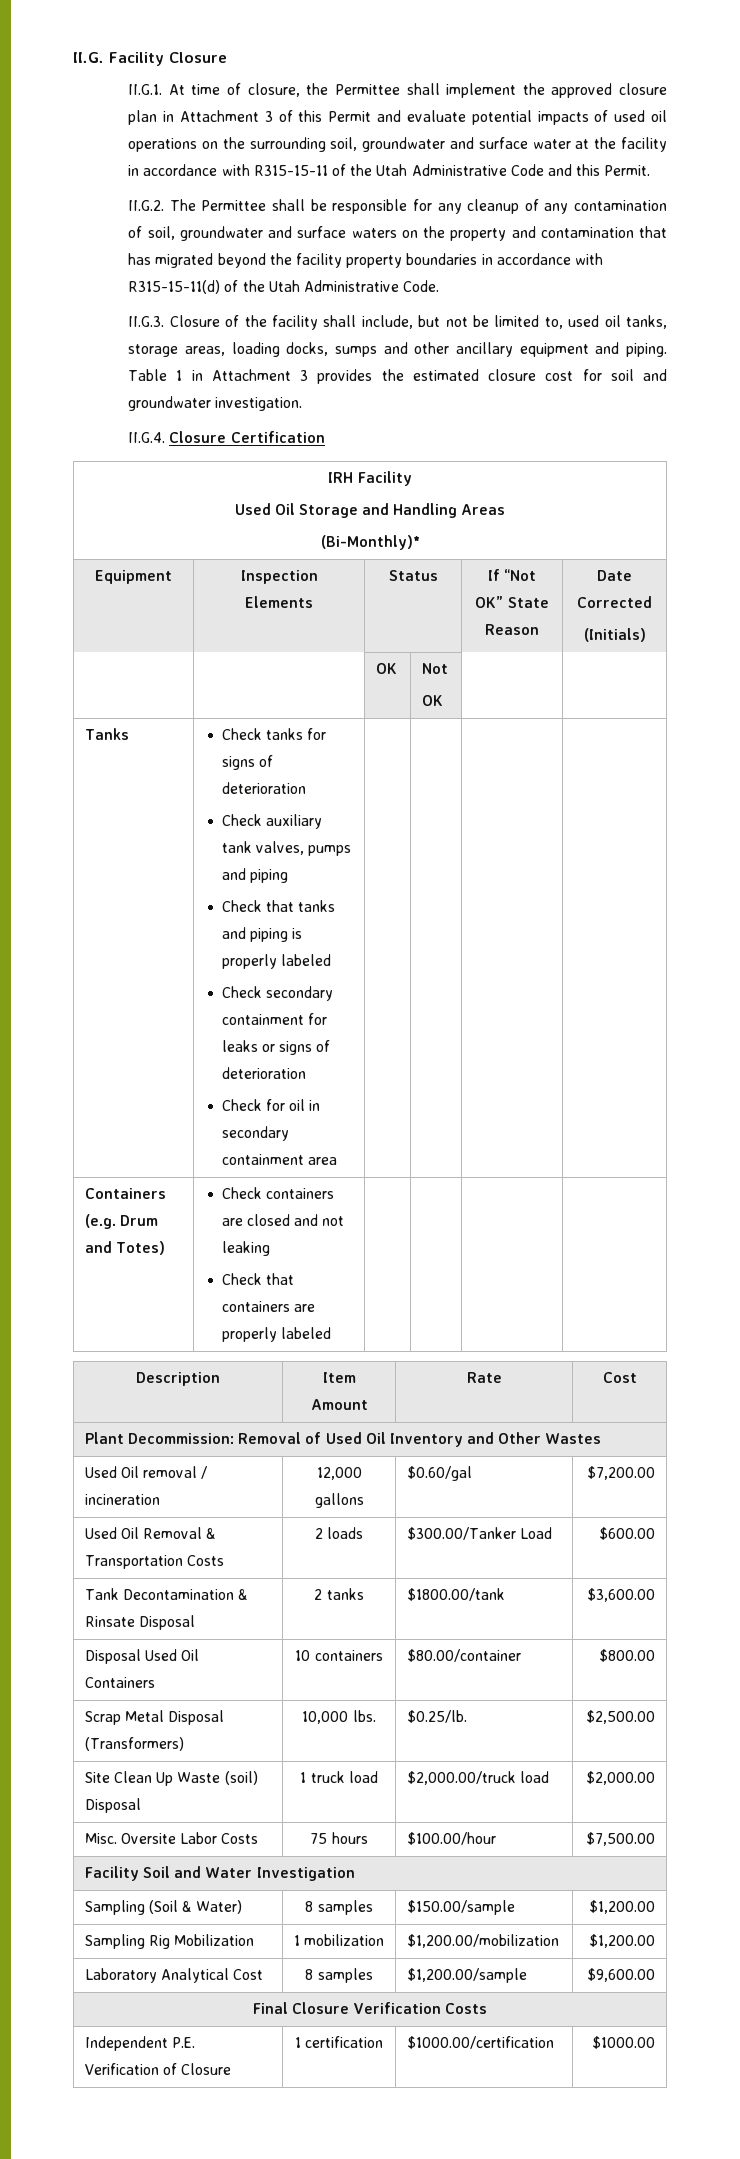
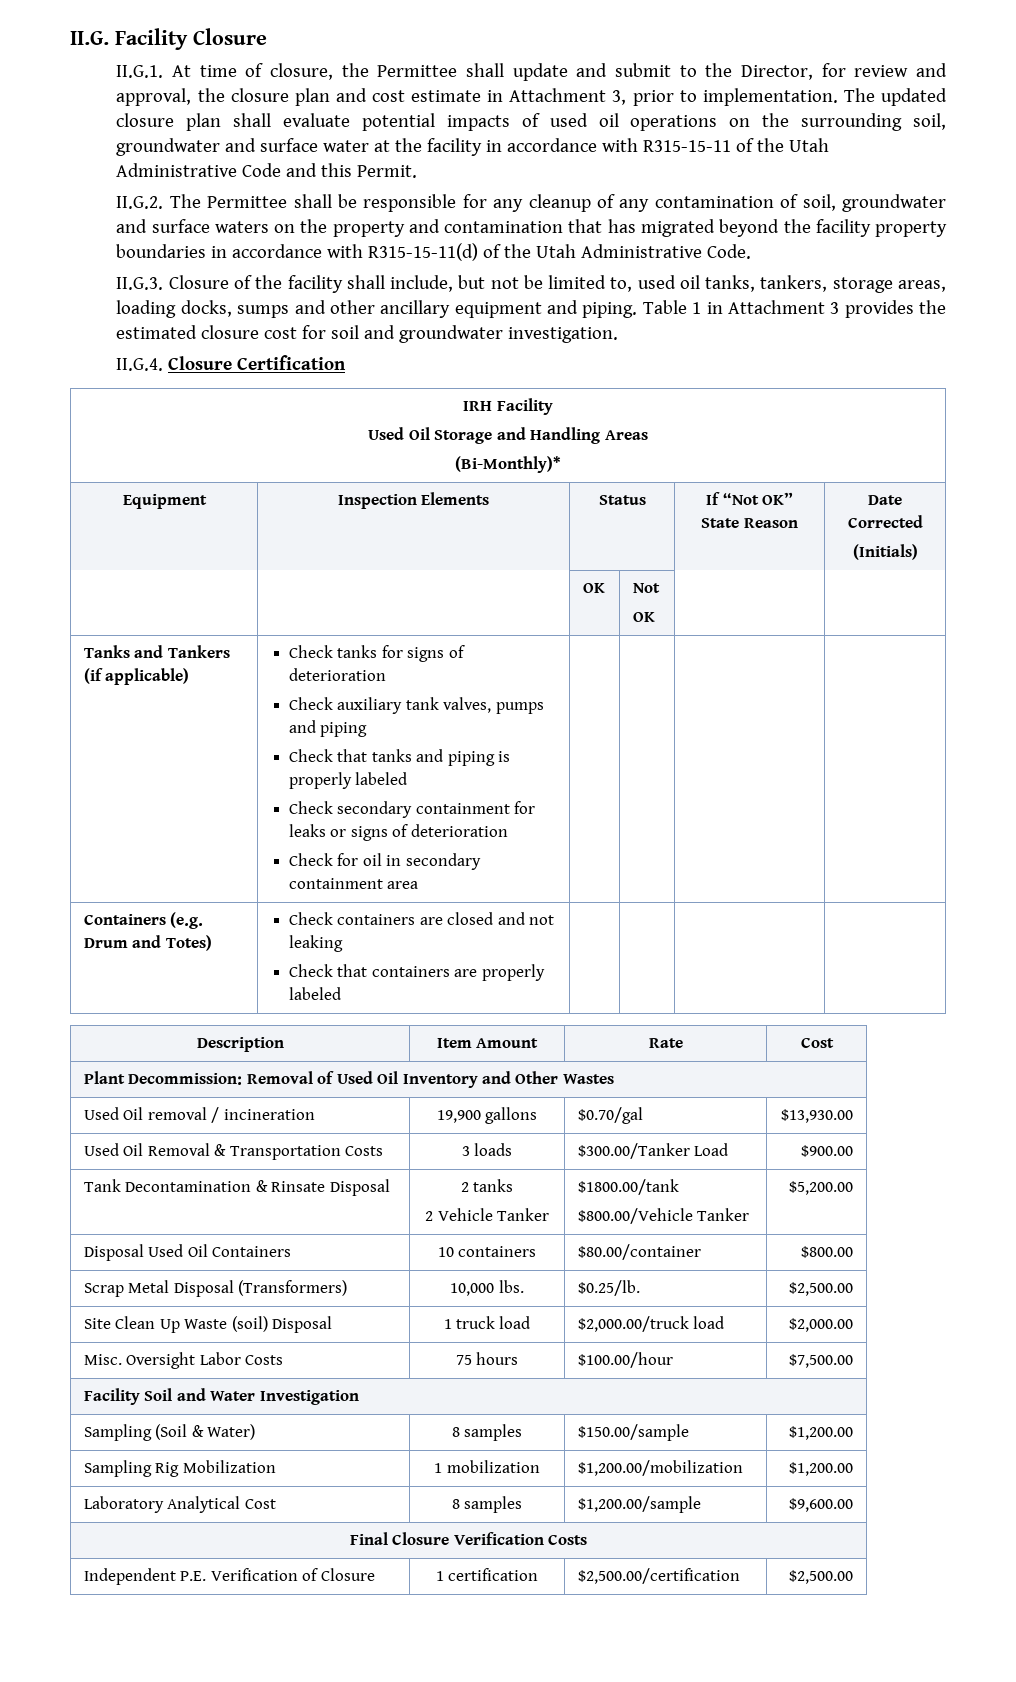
[446,83,668,98] [128,110,402,125] implement the approved closure plan in Attachment 3 of this Permit and -> [512,63,947,81] [116,88,947,106] [116,113,272,131] update and submit to the Director, for review and approval, the closure plan and cost estimate in Attachment 3, prior to implementation. The updated closure plan shall
(667, 322) none -> [760,275,828,292] tankers,
(129, 734) none -> [134,645,230,658] [83,668,190,685] and Tankers (if applicable)
[316,1467,362,1480] 12,000 -> [436,1110,481,1123] 19,900
[406,1466,472,1481] [587,1466,656,1480] $0.60/gal | $7,200.00 -> [577,1107,643,1124] [781,1109,854,1123] $0.70/gal | $13,930.00
[314,1528,323,1539] 2 -> [461,1146,470,1156] 3
[599,1527,656,1540] $600.00 -> [801,1145,854,1157] $900.00
[406,1588,505,1601] [587,1588,656,1602] | $1800.00/tank | $3,600.00 -> [425,1208,549,1221] [577,1179,679,1195] [577,1208,750,1224] [789,1181,854,1195] // 2 Vehicle Tanker | $1800.00/tank // $800.00/Vehicle Tanker | $5,200.00
[120,1833,176,1844] Oversite -> [126,1352,196,1369] Oversight
[406,2036,554,2049] [592,2036,656,2049] $1000.00/certification | $1000.00 -> [577,1568,740,1584] [789,1570,854,1584] $2,500.00/certification | $2,500.00

